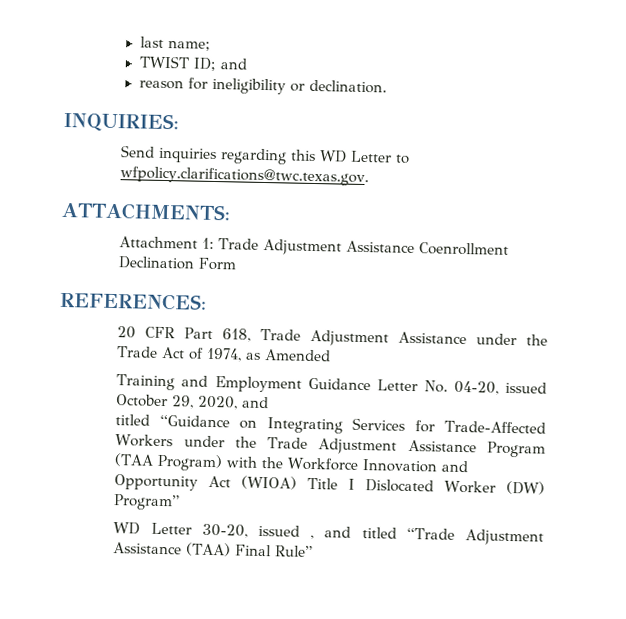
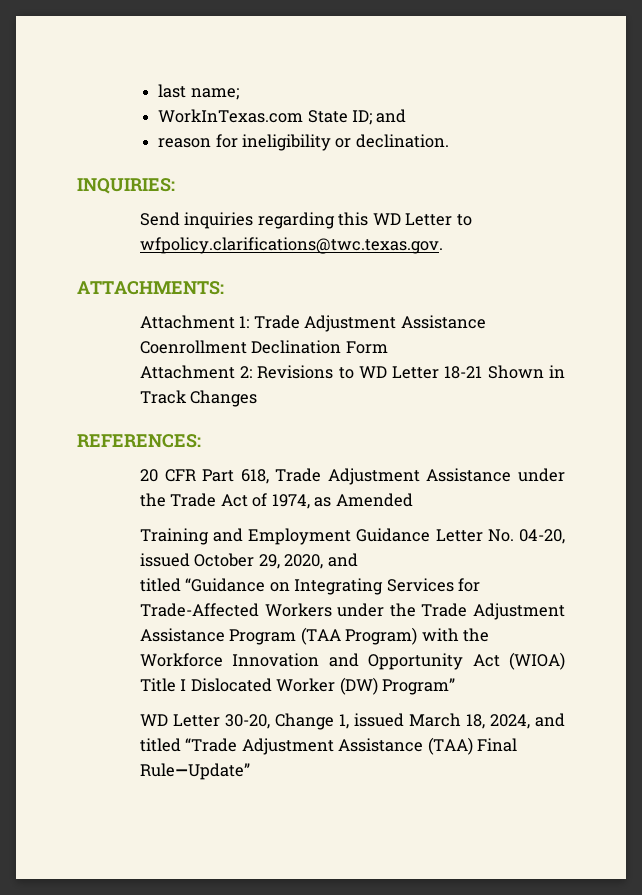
[138,55,190,69] TWIST -> [158,109,348,123] WorkInTexas.com State
(238, 264) none -> [139,365,565,379] [139,390,258,407] // Attachment 2: Revisions to WD Letter 18-21 Shown in Track Changes
[257,524,315,540] issued , -> [274,713,530,730] Change 1, issued March 18, 2024,
[275,545,314,558] Rule” -> [139,763,250,780] Rule―Update”

